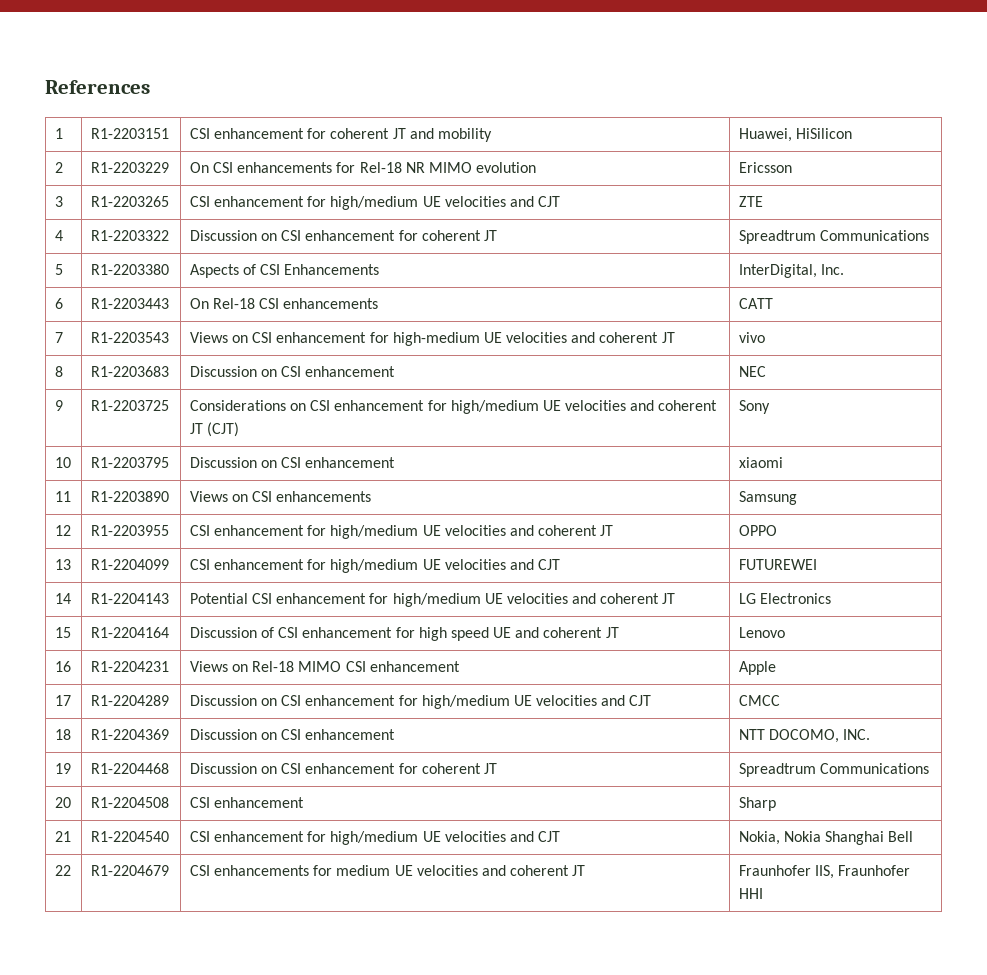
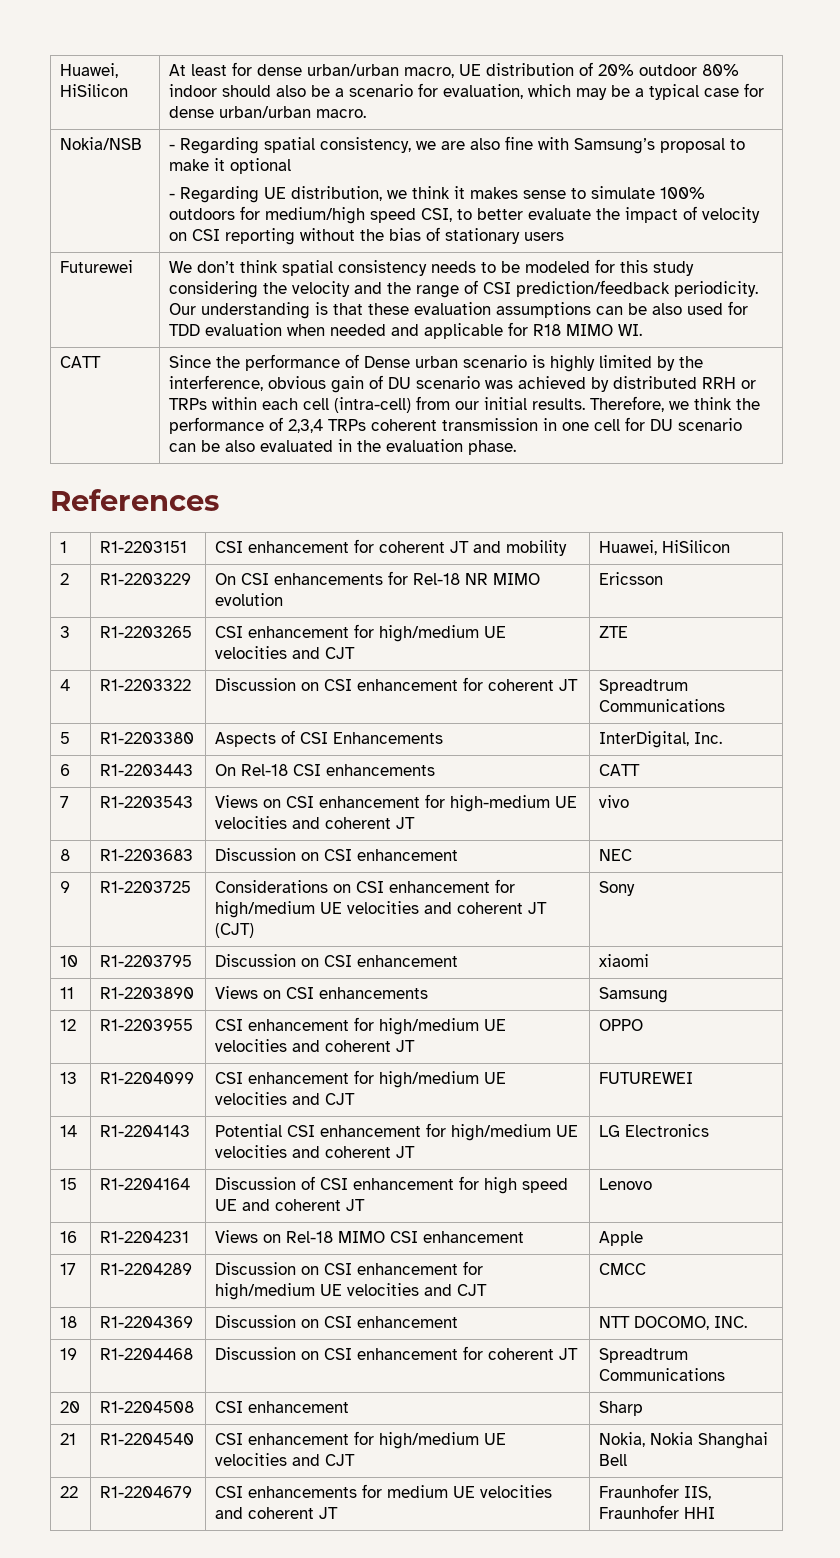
(45, 87) none -> [59,63,118,78] [59,84,128,97] [168,62,739,78] [168,83,764,100] [168,106,366,118] [59,137,142,150] [168,136,745,154] [168,158,291,174] [168,186,705,203] [168,206,760,224] [168,227,564,245] [59,260,133,273] [168,259,694,276] [168,280,758,298] [168,301,748,319] [168,322,642,339] [59,356,101,368] [168,354,703,372] [168,375,756,393] [168,396,760,413] [168,417,742,434] [168,439,516,455] Huawei, HiSilicon | At least for dense urban/urban macro, UE distribution of 20% outdoor 80% indoor should also be a scenario for evaluation, which may be a typical case for dense urban/urban macro. // Nokia/NSB | - Regarding spatial consistency, we are also fine with Samsung’s proposal to make it optional // - Regarding UE distribution, we think it makes sense to simulate 100% outdoors for medium/high speed CSI, to better evaluate the impact of velocity on CSI reporting without the bias of stationary users // Futurewei | We don’t think spatial consistency needs to be modeled for this study considering the velocity and the range of CSI prediction/feedback periodicity. Our understanding is that these evaluation assumptions can be also used for TDD evaluation when needed and applicable for R18 MIMO WI. // CATT | Since the performance of Dense urban scenario is highly limited by the interference, obvious gain of DU scenario was achieved by distributed RRH or TRPs within each cell (intra-cell) from our initial results. Therefore, we think the performance of 2,3,4 TRPs coherent transmission in one cell for DU scenario can be also evaluated in the evaluation phase. //

